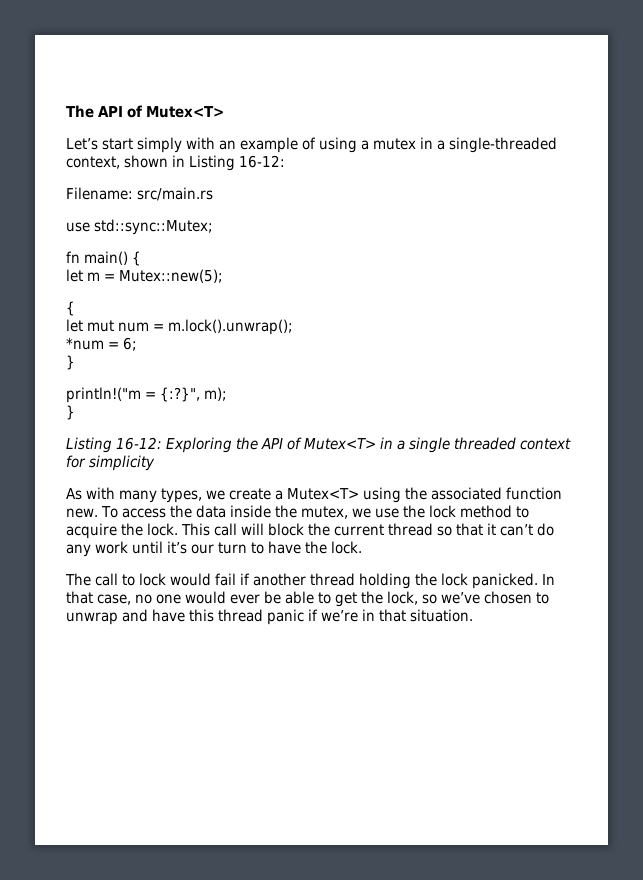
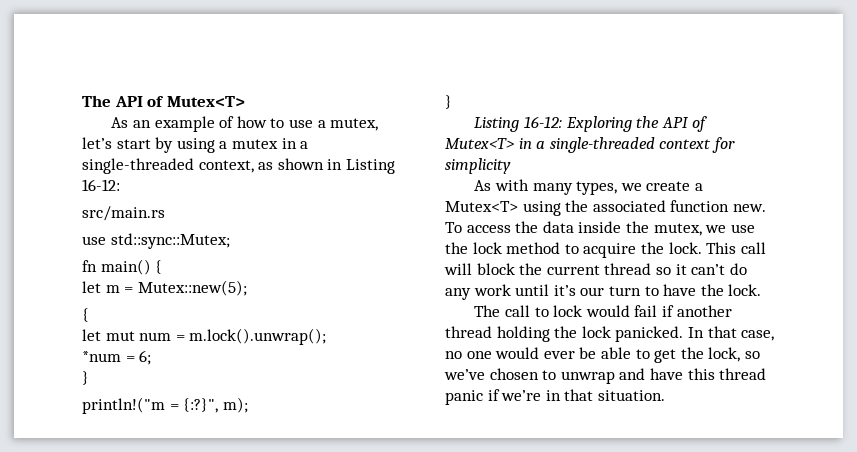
[66,137,316,153] Let’s start simply with an example of -> [111,116,379,132] [82,137,174,153] As an example of how to use a mutex, let’s start by
(120, 162) none -> [258,162,274,170] as
[66,187,133,200] Filename: -> (120, 185) none
[409,437,516,453] single threaded -> [549,137,655,153] single-threaded
[456,523,483,536] that -> (671, 271) none

